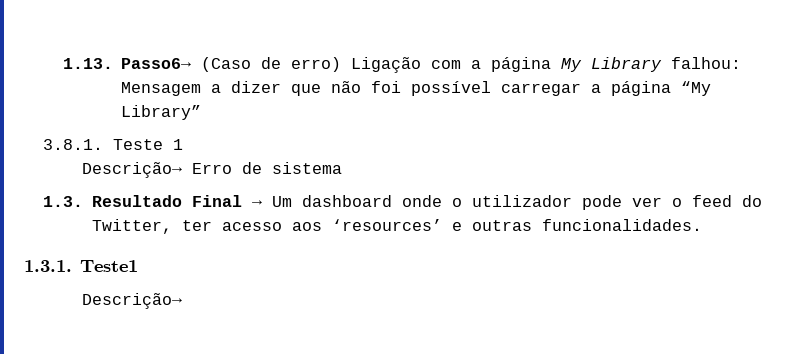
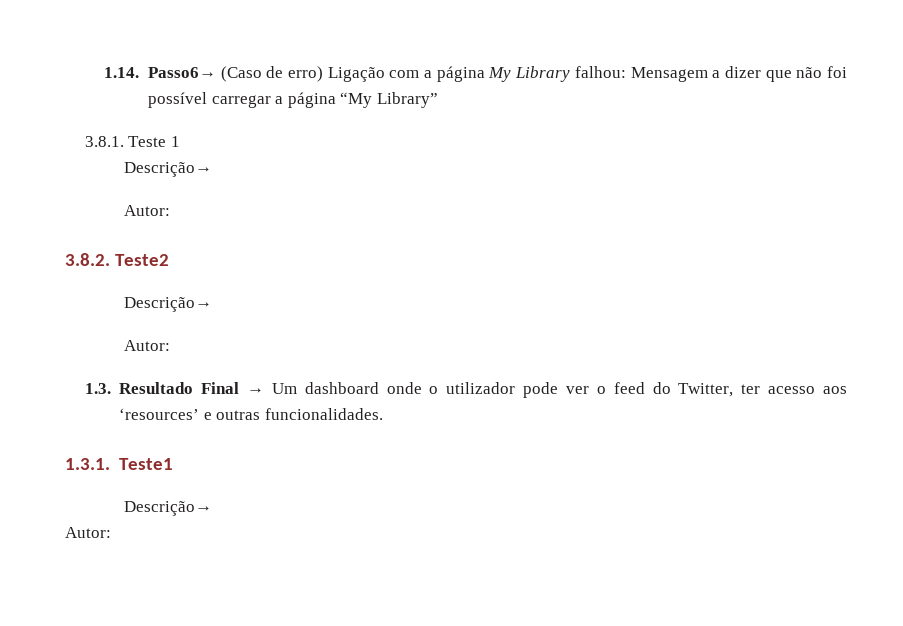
[62,58,113,69] 1.13. -> [104,67,140,78] 1.14.
[191,162,342,174] Erro de sistema -> [124,205,171,216] [65,253,169,266] [124,297,213,312] [124,340,171,351] // Autor: // 3.8.2. Teste2 // Descrição→ // Autor:
(182, 301) none -> [65,527,111,538] // Autor:

